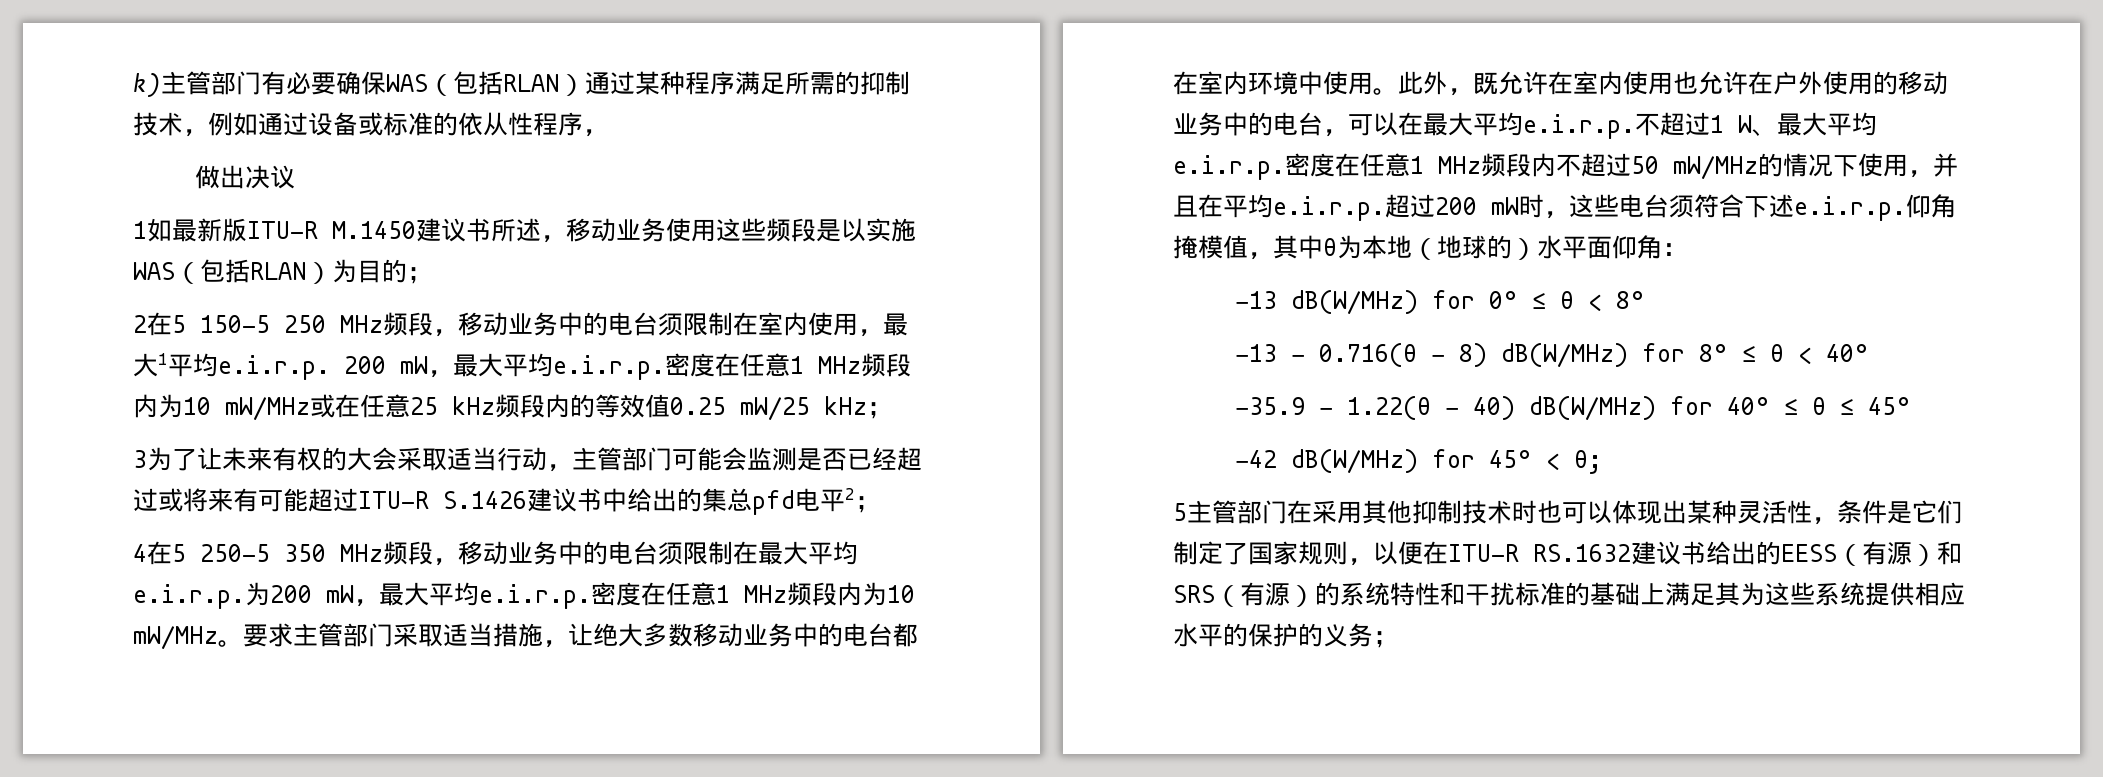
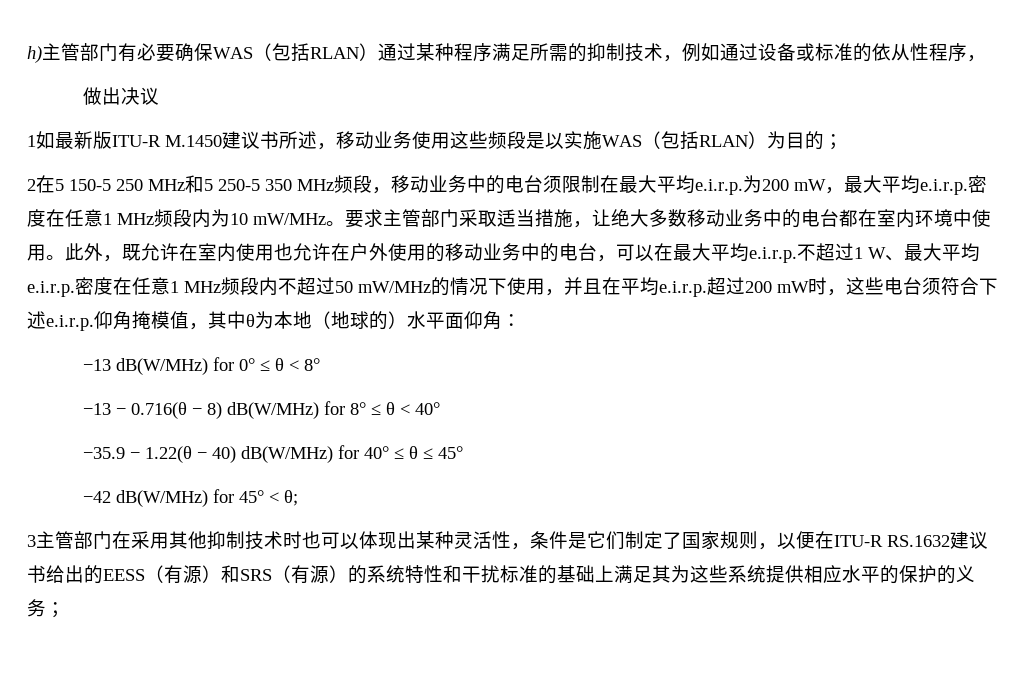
[133,73,161,97] k) -> [27,46,42,63] h)
[383,312,908,337] [133,353,911,380] [133,394,892,421] [133,447,922,472] [133,488,880,515] [133,541,172,565] 频段，移动业务中的电台须限制在室内使用，最大1平均e.i.r.p. 200 mW，最大平均e.i.r.p.密度在任意1 MHz频段内为10 mW/MHz或在任意25 kHz频段内的等效值0.25 mW/25 kHz； // 3为了让未来有权的大会采取适当行动，主管部门可能会监测是否已经超过或将来有可能超过ITU-R S.1426建议书中给出的集总pfd电平2； // 4在 -> [185,175,204,193] 和
[1173,503,1187,521] 5 -> [27,535,36,547] 3

